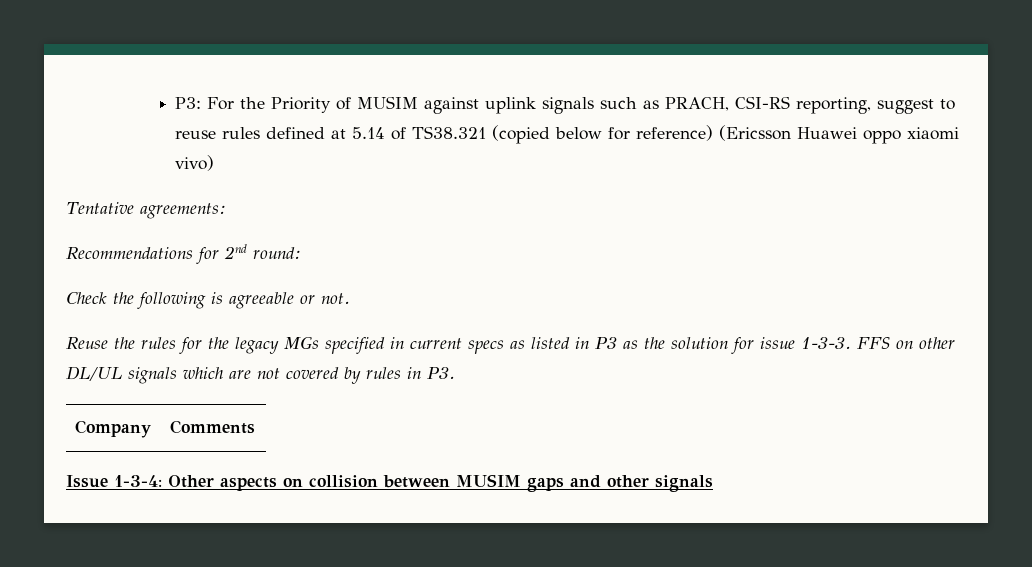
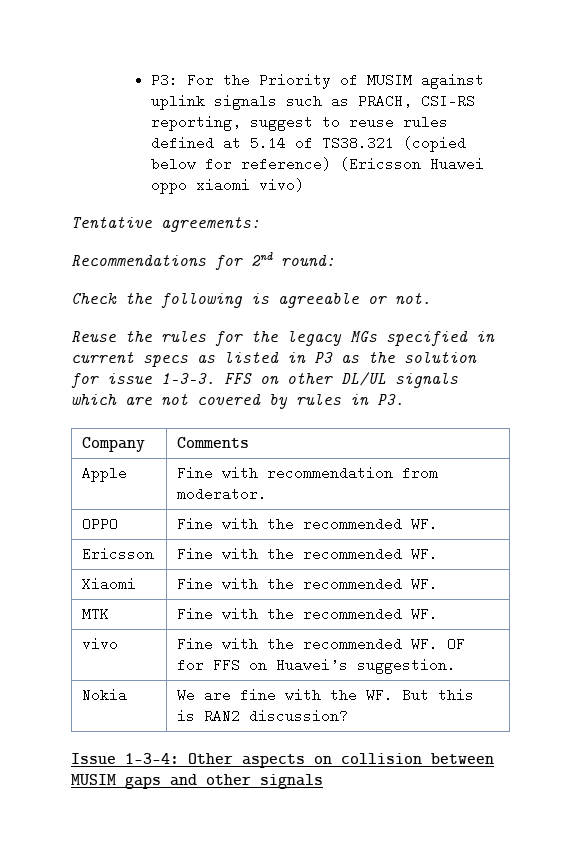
(256, 427) none -> [82,466,128,482] [177,466,439,480] [177,487,268,501] [82,517,119,531] [177,517,439,531] [82,547,155,561] [177,547,439,561] [82,577,137,591] [177,577,439,591] [82,607,110,621] [177,607,439,621] [82,638,119,649] [177,637,466,651] [177,658,457,674] [82,688,128,702] [177,688,475,702] [177,709,349,723] // Apple | Fine with recommendation from moderator. // OPPO | Fine with the recommended WF. // Ericsson | Fine with the recommended WF. // Xiaomi | Fine with the recommended WF. // MTK | Fine with the recommended WF. // vivo | Fine with the recommended WF. OF for FFS on Huawei’s suggestion. // Nokia | We are fine with the WF. But this is RAN2 discussion?

